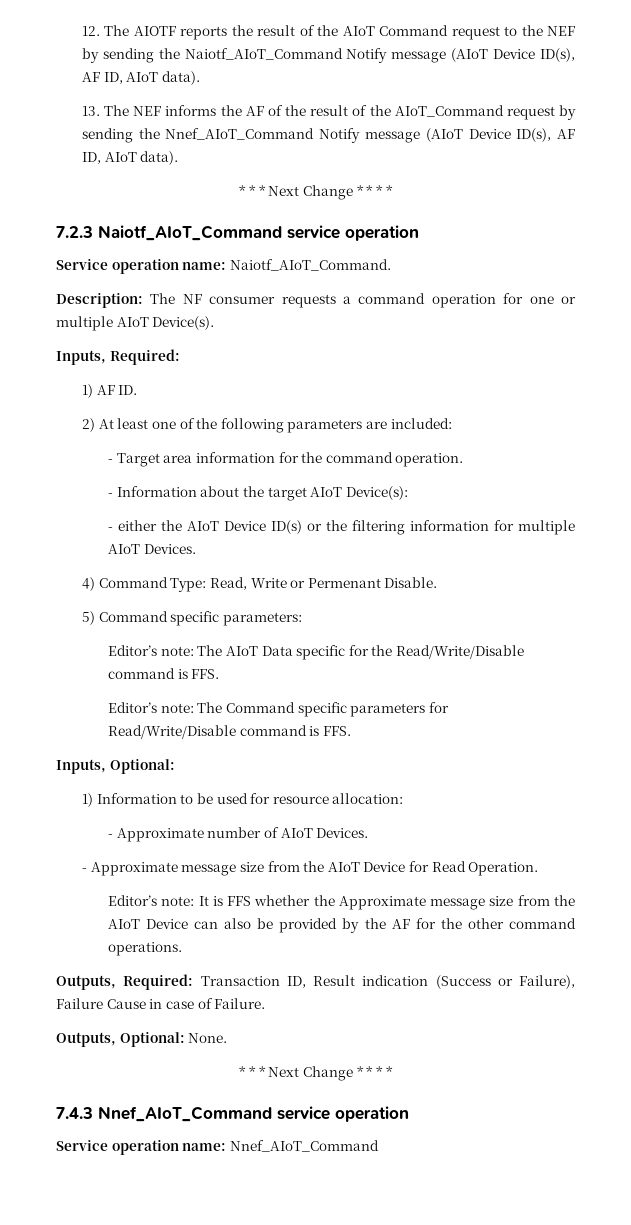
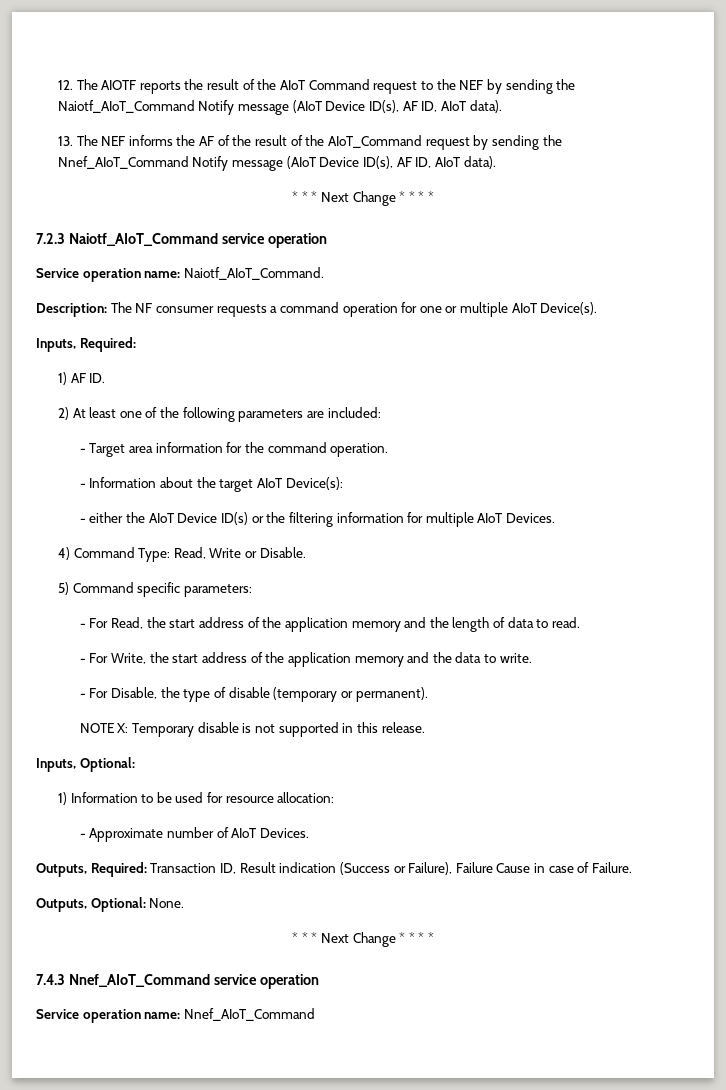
[307,578,381,588] Permenant -> (258, 554) none
[107,645,525,660] [107,668,220,679] [107,702,449,717] [107,725,351,739] Editor’s note: The AIoT Data specific for the Read/Write/Disable command is FFS. // Editor’s note: The Command specific parameters for Read/Write/Disable command is FFS. -> [79,617,581,632] [79,652,532,667] [79,687,428,702] [79,722,425,737] - For Read, the start address of the application memory and the length of data to read. // - For Write, the start address of the application memory and the data to write. // - For Disable, the type of disable (temporary or permanent). // NOTE X: Temporary disable is not supported in this release.
[81,861,539,876] [107,895,575,910] [107,918,577,933] [107,942,182,956] // - Approximate message size from the AIoT Device for Read Operation. // Editor’s note: It is FFS whether the Approximate message size from the AIoT Device can also be provided by the AF for the other command operations. -> (309, 833) none

